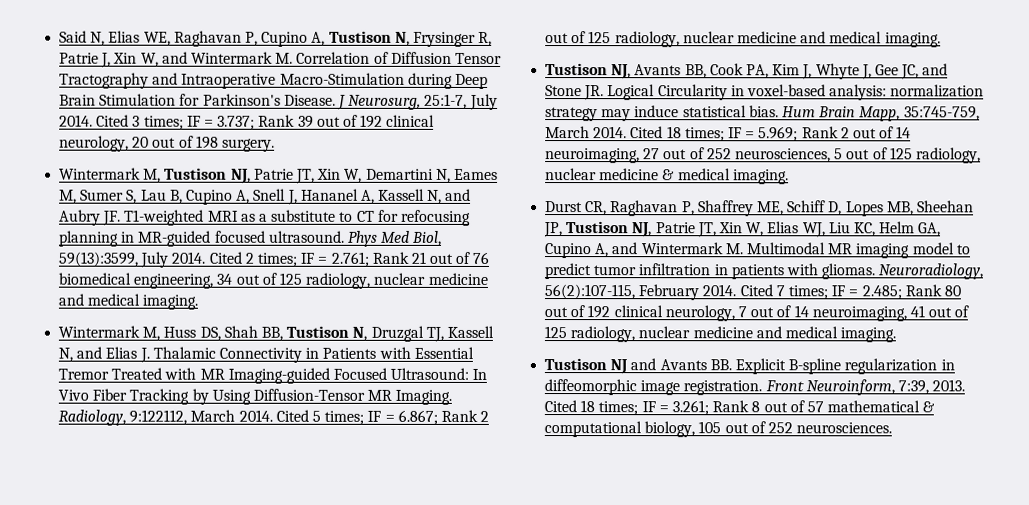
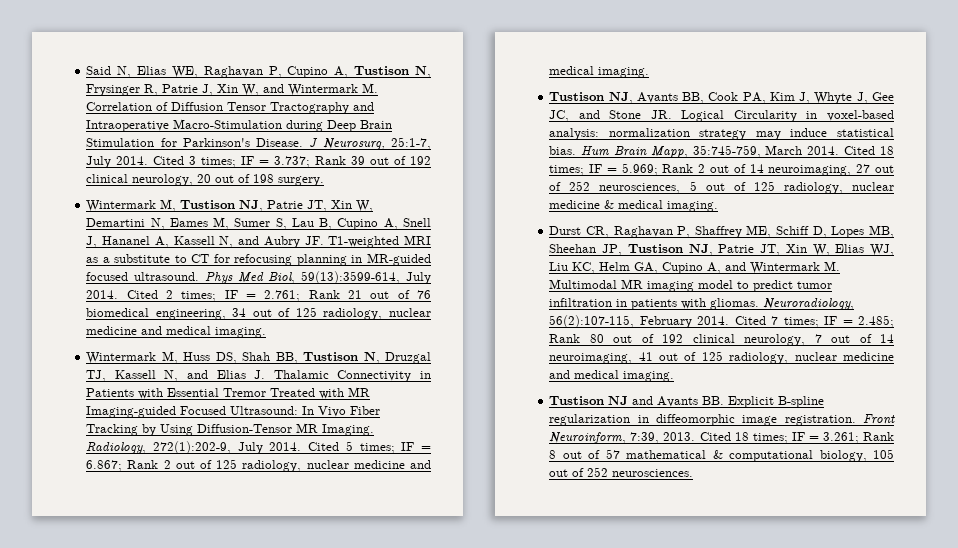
[58,251,140,267] 59(13):3599, -> [301,271,401,284] 59(13):3599-614,
[129,409,236,425] 9:122112, March -> [153,441,263,454] 272(1):202-9, July

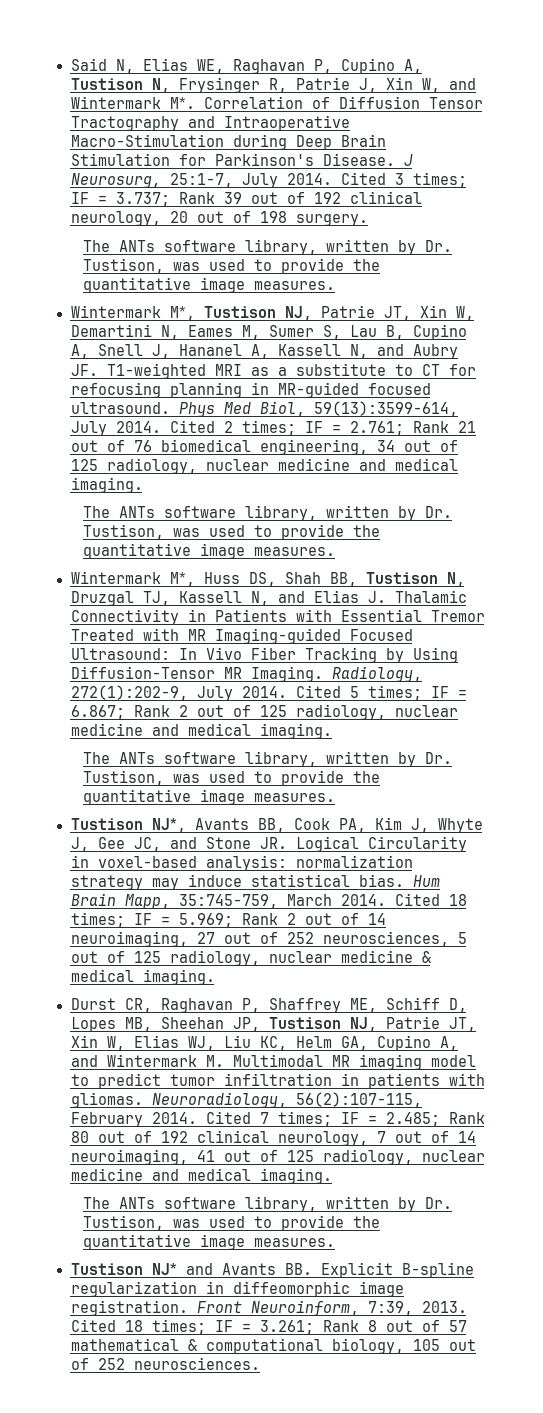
[362,83,379,93] M. -> [169,97,195,109] M*.
[86,199,177,212] // Wintermark M, -> [82,239,452,255] [82,258,380,274] [82,277,335,293] [70,305,195,321] // The ANTs software library, written by Dr. Tustison, was used to provide the quantitative image measures. // Wintermark M*,
[86,351,178,364] // Wintermark M, -> [82,505,452,521] [82,524,380,540] [82,543,335,559] [70,571,195,587] // The ANTs software library, written by Dr. Tustison, was used to provide the quantitative image measures. // Wintermark M*,
[549,92,633,104] // Tustison NJ, -> [82,751,452,767] [82,770,380,786] [82,789,335,805] [70,818,186,833] // The ANTs software library, written by Dr. Tustison, was used to provide the quantitative image measures. // Tustison NJ*,
[549,396,629,405] // Tustison NJ -> [82,1196,452,1212] [82,1215,380,1231] [82,1234,335,1250] [70,1263,177,1275] // The ANTs software library, written by Dr. Tustison, was used to provide the quantitative image measures. // Tustison NJ*

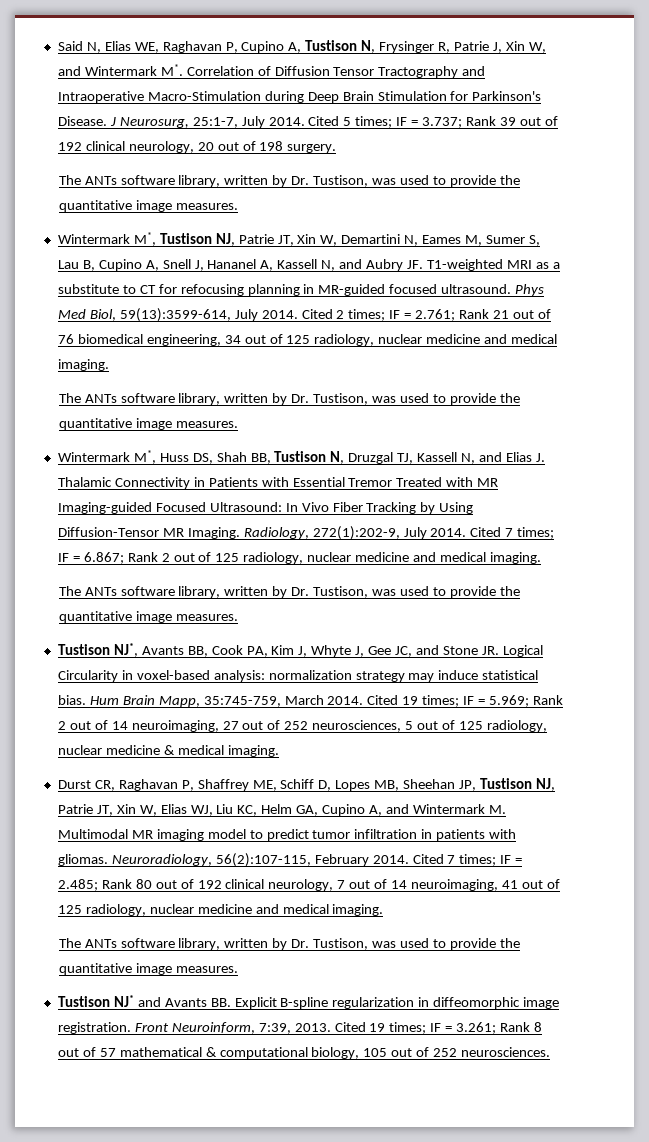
[394,173,404,185] 3 -> [343,117,352,126] 5
[349,686,359,698] 5 -> [505,528,514,537] 7
[448,894,467,906] 18 -> [402,696,419,705] 19
[124,1320,143,1332] 18 -> [369,1023,386,1032] 19

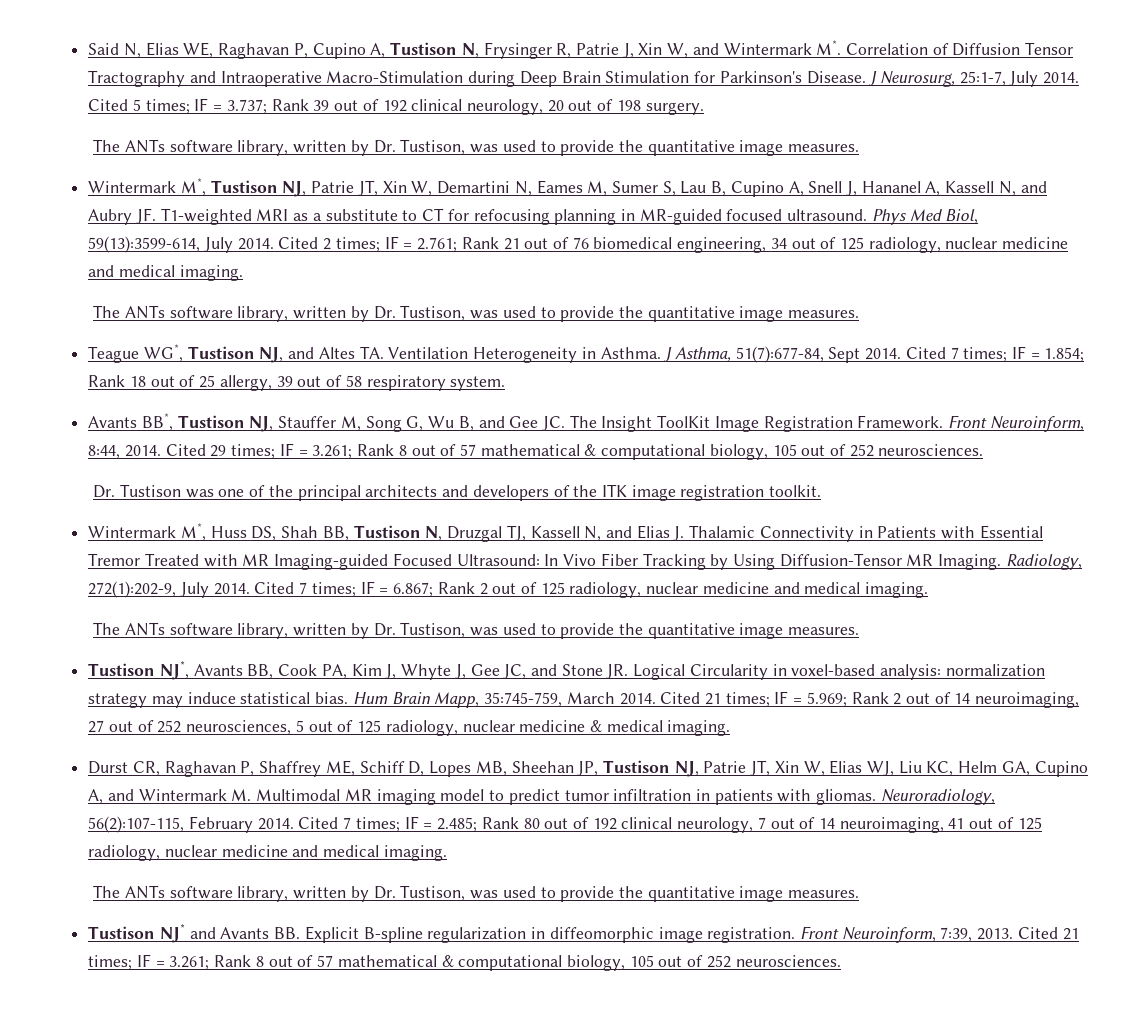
(238, 424) none -> [88,344,1085,363] [88,375,506,391] [88,413,1084,432] [88,443,984,460] [93,484,822,501] // Teague WG*, Tustison NJ, and Altes TA. Ventilation Heterogeneity in Asthma. J Asthma, 51(7):677-84, Sept 2014. Cited 7 times; IF = 1.854; Rank 18 out of 25 allergy, 39 out of 58 respiratory system. // Avants BB*, Tustison NJ, Stauffer M, Song G, Wu B, and Gee JC. The Insight ToolKit Image Registration Framework. Front Neuroinform, 8:44, 2014. Cited 29 times; IF = 3.261; Rank 8 out of 57 mathematical & computational biology, 105 out of 252 neurosciences. // Dr. Tustison was one of the principal architects and developers of the ITK image registration toolkit.
[402,696,419,705] 19 -> [704,693,721,705] 21
[369,1023,386,1032] 19 -> [1062,928,1079,940] 21

